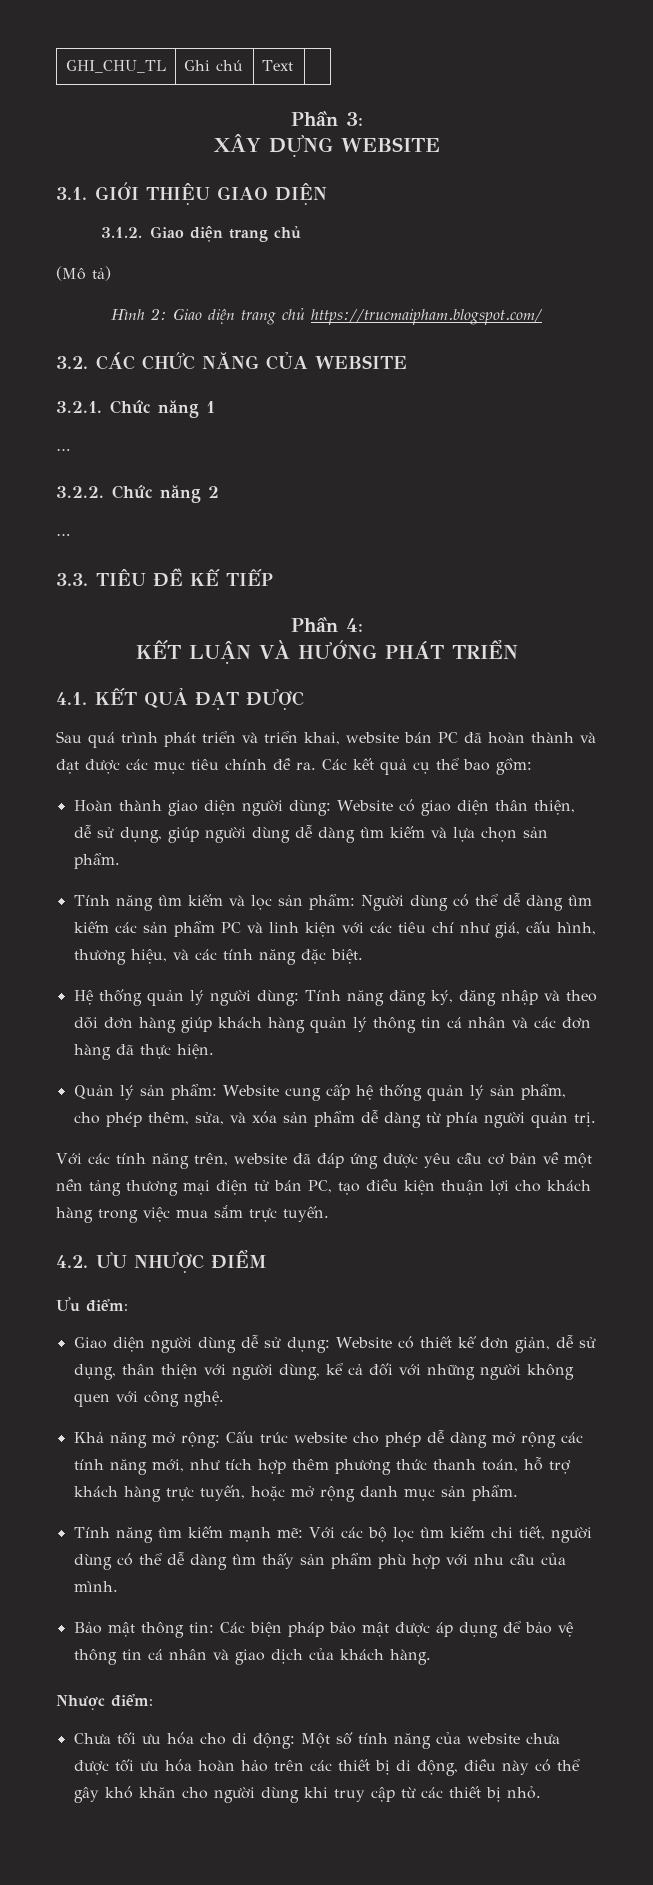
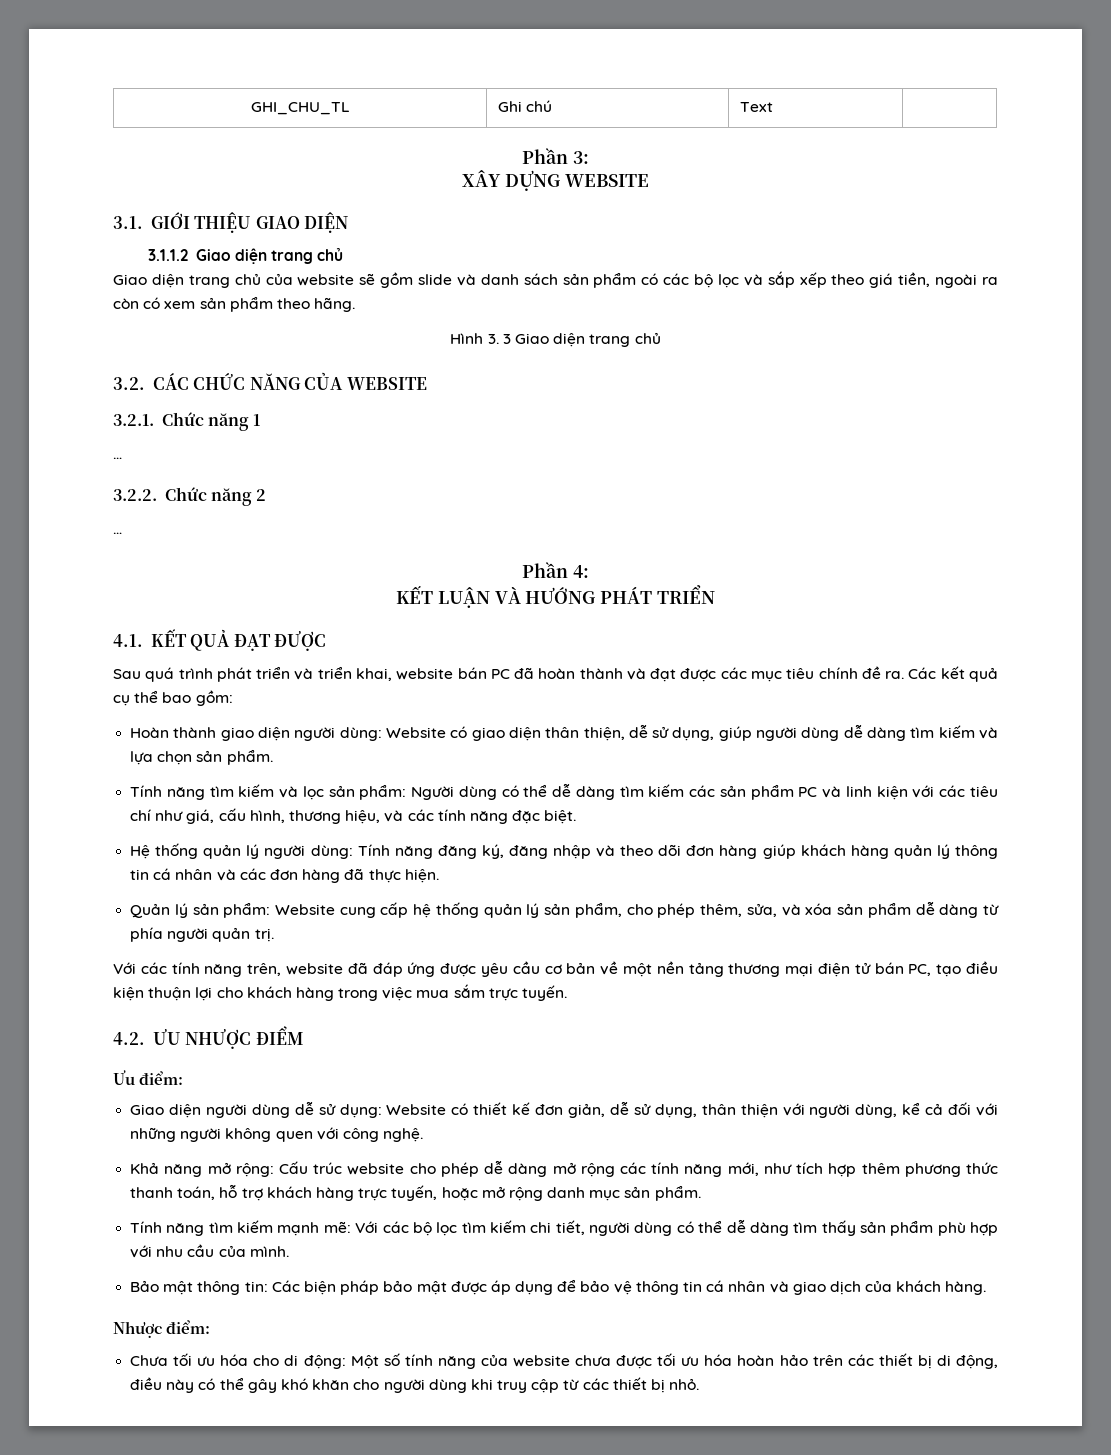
[101,226,302,242] [56,266,111,281] [111,308,543,325] 3.1.2. Giao diện trang chủ // (Mô tả) // Hình 2: Giao diện trang chủ https://trucmaipham.blogspot.com/ -> [147,248,344,264] [113,271,998,288] [113,296,356,312] [450,332,661,347] 3.1.1.2 Giao diện trang chủ // Giao diện trang chủ của website sẽ gồm slide và danh sách sản phẩm có các bộ lọc và sắp xếp theo giá tiền, ngoài ra còn có xem sản phẩm theo hãng. // Hình 3. 3 Giao diện trang chủ
[56,568,273,587] // 3.3. TIÊU ĐỀ KẾ TIẾP -> (122, 533) none

